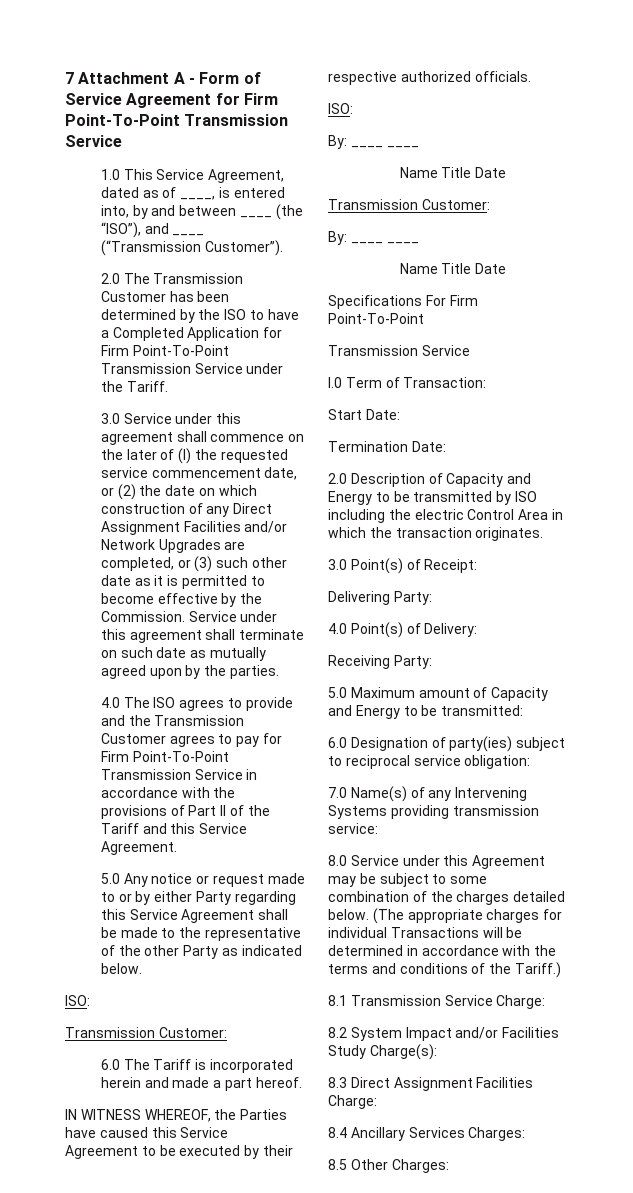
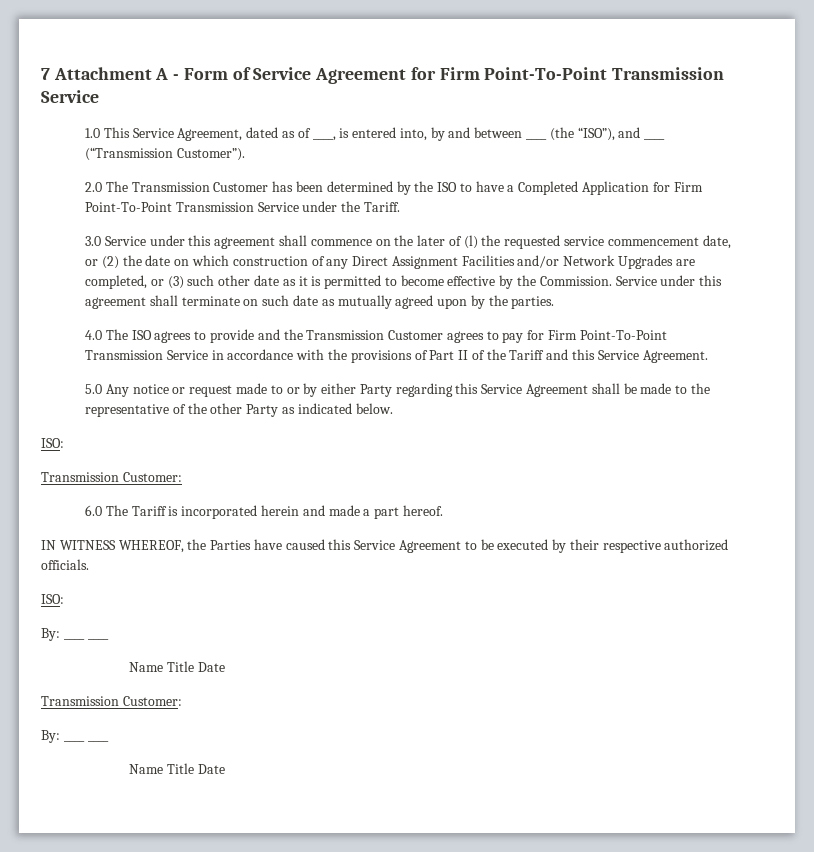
[328,295,478,309] [328,313,424,324] [328,345,470,356] [328,377,487,388] [328,409,400,420] [328,441,446,452] [328,473,532,487] [328,491,537,505] [328,509,563,523] [328,527,544,541] [328,558,478,574] [328,591,432,605] [328,622,478,638] [328,655,432,669] [328,687,549,701] [328,705,524,719] [328,736,566,752] [328,755,531,769] [328,786,528,802] [328,805,539,819] [328,823,378,834] [328,855,546,869] [328,873,488,887] [328,891,566,905] [328,908,563,924] [328,927,523,938] [328,945,557,956] [328,962,561,978] [328,995,546,1009] [328,1027,560,1041] [328,1044,437,1060] [328,1077,534,1091] [328,1095,377,1109] [328,1127,526,1141] [328,1159,449,1173] // Specifications For Firm Point-To-Point // Transmission Service // l.0 Term of Transaction: // Start Date: // Termination Date: // 2.0 Description of Capacity and Energy to be transmitted by ISO including the electric Control Area in which the transaction originates. // 3.0 Point(s) of Receipt: // Delivering Party: // 4.0 Point(s) of Delivery: // Receiving Party: // 5.0 Maximum amount of Capacity and Energy to be transmitted: // 6.0 Designation of party(ies) subject to reciprocal service obligation: // 7.0 Name(s) of any Intervening Systems providing transmission service: // 8.0 Service under this Agreement may be subject to some combination of the charges detailed below. (The appropriate charges for individual Transactions will be determined in accordance with the terms and conditions of the Tariff.) // 8.1 Transmission Service Charge: // 8.2 System Impact and/or Facilities Study Charge(s): // 8.3 Direct Assignment Facilities Charge: // 8.4 Ancillary Services Charges: // 8.5 Other Charges: -> (225, 769) none

